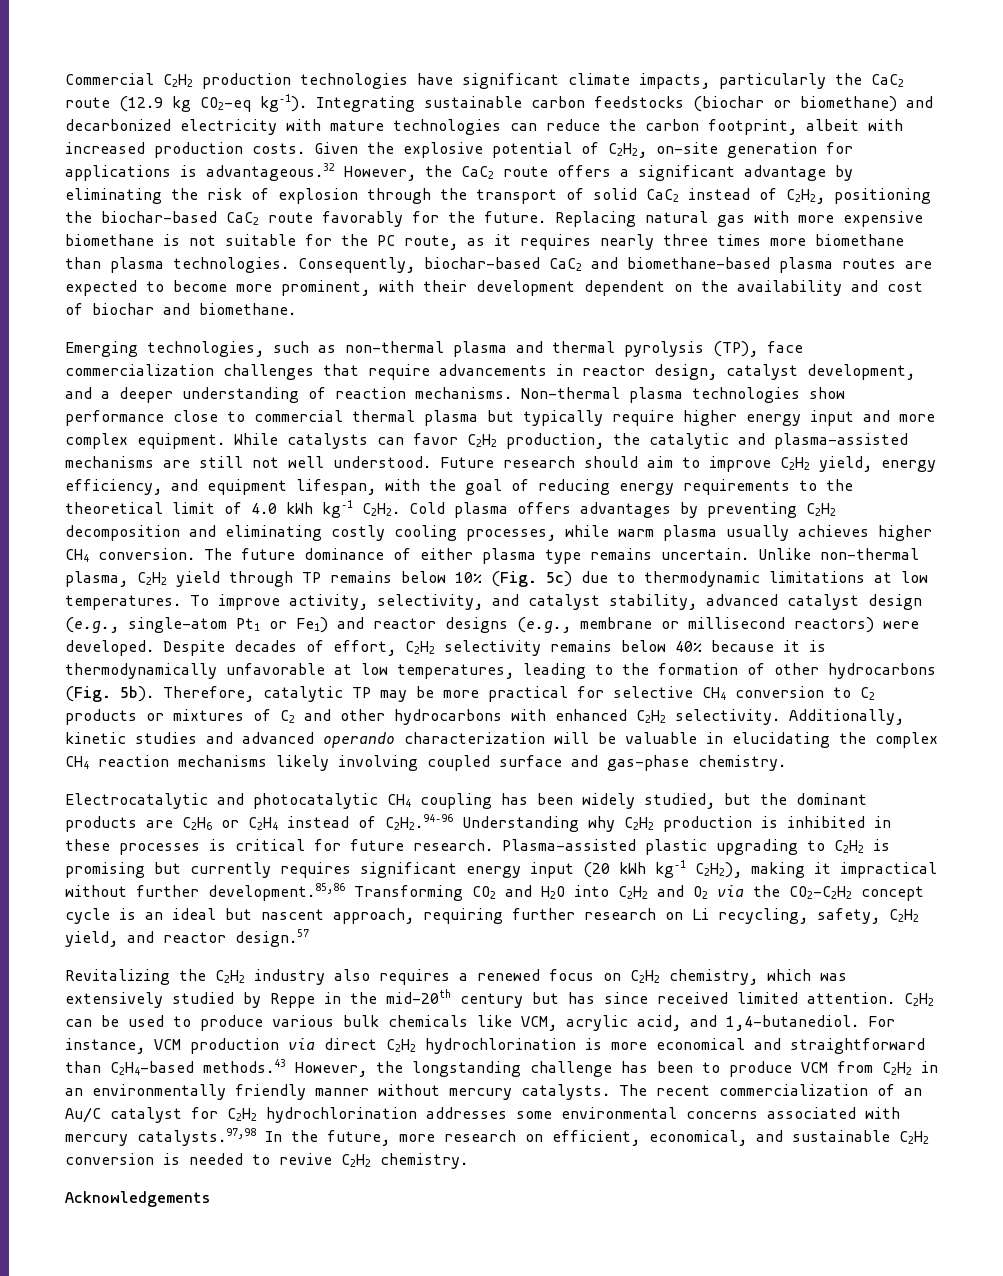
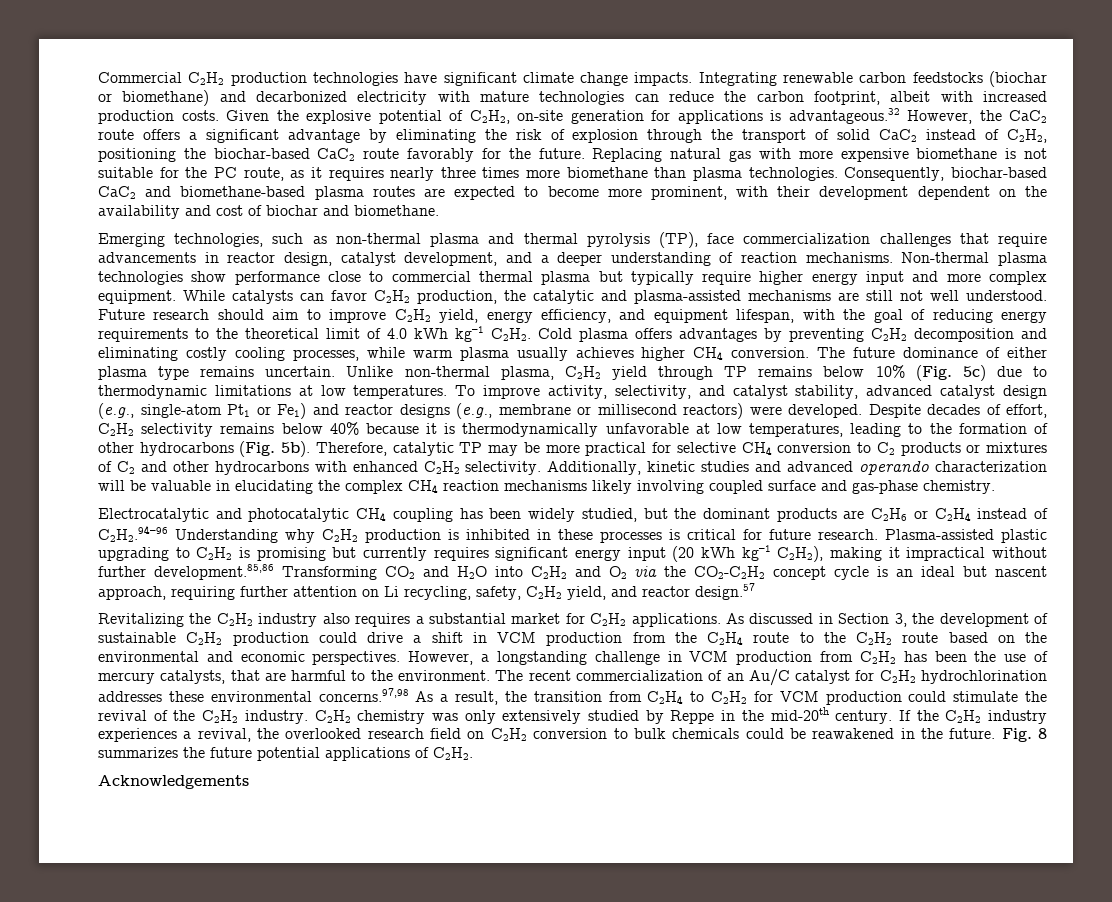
[639,73,904,89] [65,94,522,112] impacts, particularly the CaC2 route (12.9 kg CO2-eq kg–1). Integrating sustainable -> [580,72,854,86] change impacts. Integrating renewable
[584,908,656,920] research -> [293,586,357,597] attention
[477,969,847,985] [65,989,934,1008] [65,1015,895,1031] [65,1038,925,1054] [65,1059,938,1077] [65,1084,610,1100] renewed focus on C2H2 chemistry, which was extensively studied by Reppe in the mid-20th century but has since received limited attention. C2H2 can be used to produce various bulk chemicals like VCM, acrylic acid, and 1,4-butanediol. For instance, VCM production via direct C2H2 hydrochlorination is more economical and straightforward than C2H4-based methods.43 However, the longstanding challenge has been to produce VCM from C2H2 in an environmentally friendly manner without mercury catalysts. -> [428,613,1049,627] [98,632,1047,646] [98,651,1049,665] [98,670,491,684] substantial market for C2H2 applications. As discussed in Section 3, the development of sustainable C2H2 production could drive a shift in VCM production from the C2H4 route to the C2H2 route based on the environmental and economic perspectives. However, a longstanding challenge in VCM production from C2H2 has been the use of mercury catalysts, that are harmful to the environment.
[516,1107,900,1119] [65,1128,929,1146] [65,1153,468,1169] some environmental concerns associated with mercury catalysts.97,98 In the future, more research on efficient, economical, and sustainable C2H2 conversion is needed to revive C2H2 chemistry. -> [168,688,1048,705] [98,707,1048,724] [98,728,1048,742] [98,747,473,761] these environmental concerns.97,98 As a result, the transition from C2H4 to C2H2 for VCM production could stimulate the revival of the C2H2 industry. C2H2 chemistry was only extensively studied by Reppe in the mid-20th century. If the C2H2 industry experiences a revival, the overlooked research field on C2H2 conversion to bulk chemicals could be reawakened in the future. Fig. 8 summarizes the future potential applications of C2H2.

